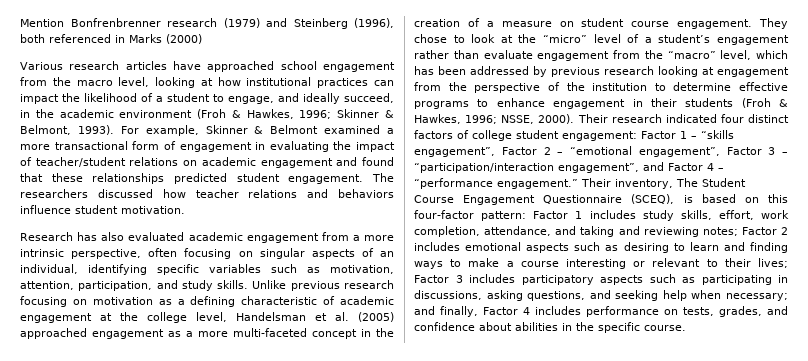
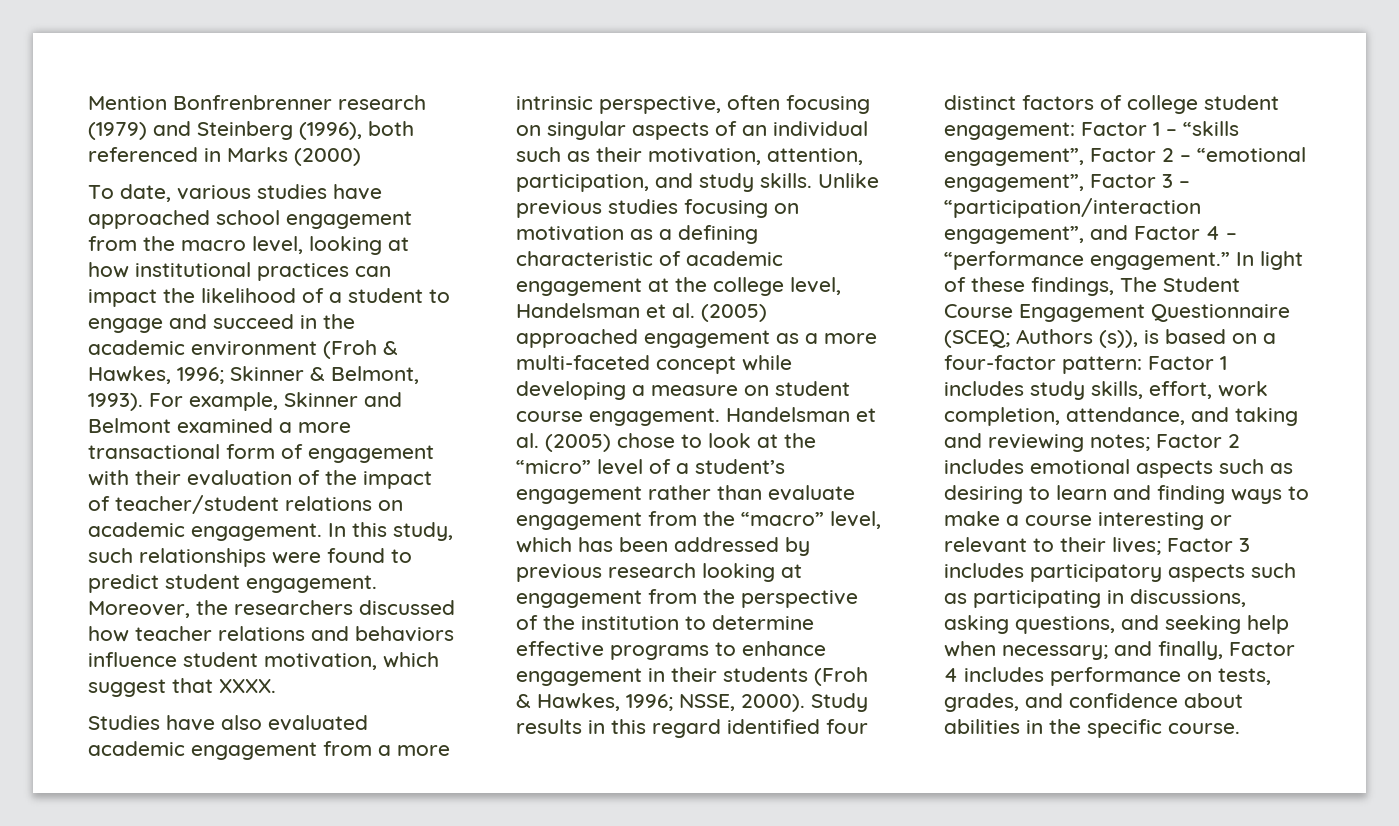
[20,61,167,70] Various research articles -> [88,184,327,202] To date, various studies
[228,93,394,104] engage, and ideally succeed, -> [88,314,294,333] engage and succeed
[254,126,264,134] & -> [364,392,402,407] and
[255,141,329,152] in evaluating -> [88,470,320,486] with their evaluation of
[260,157,395,168] [20,173,394,184] engagement and found that these relationships predicted student engagement. The -> [191,522,453,541] [88,548,412,567] [88,574,377,593] [88,600,228,618] engagement. In this study, such relationships were found to predict student engagement. Moreover, the
[121,206,185,214] [20,232,98,241] motivation. // Research has -> [264,652,439,670] [88,678,276,697] [88,715,215,731] motivation, which suggest that XXXX. // Studies have
[20,264,320,275] individual, identifying specific variables such as -> [773,121,868,137] [516,147,642,162] individual such as their
[343,280,394,289] research -> [608,199,678,214] studies
[361,328,394,337] [414,18,480,27] in the creation of -> [742,355,792,371] [516,381,626,400] while developing
[759,18,788,29] They -> [726,407,876,422] [516,433,611,452] Handelsman et al. (2005)
[577,114,717,123] Their research indicated -> [811,693,868,712] [516,719,820,738] Study results in this regard identified
[581,178,673,189] Their inventory, -> [1236,251,1303,270] [944,277,1114,296] In light of these findings,
[631,194,675,204] (SCEQ), -> [944,329,1138,348] (SCEQ; Authors (s)),
[768,194,789,203] this -> [1263,333,1276,344] a

